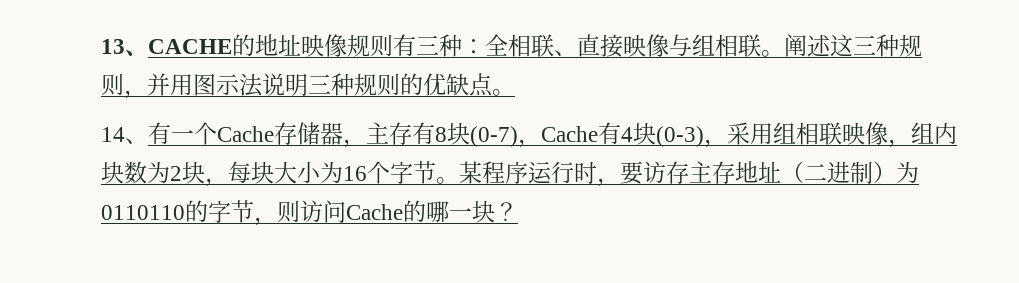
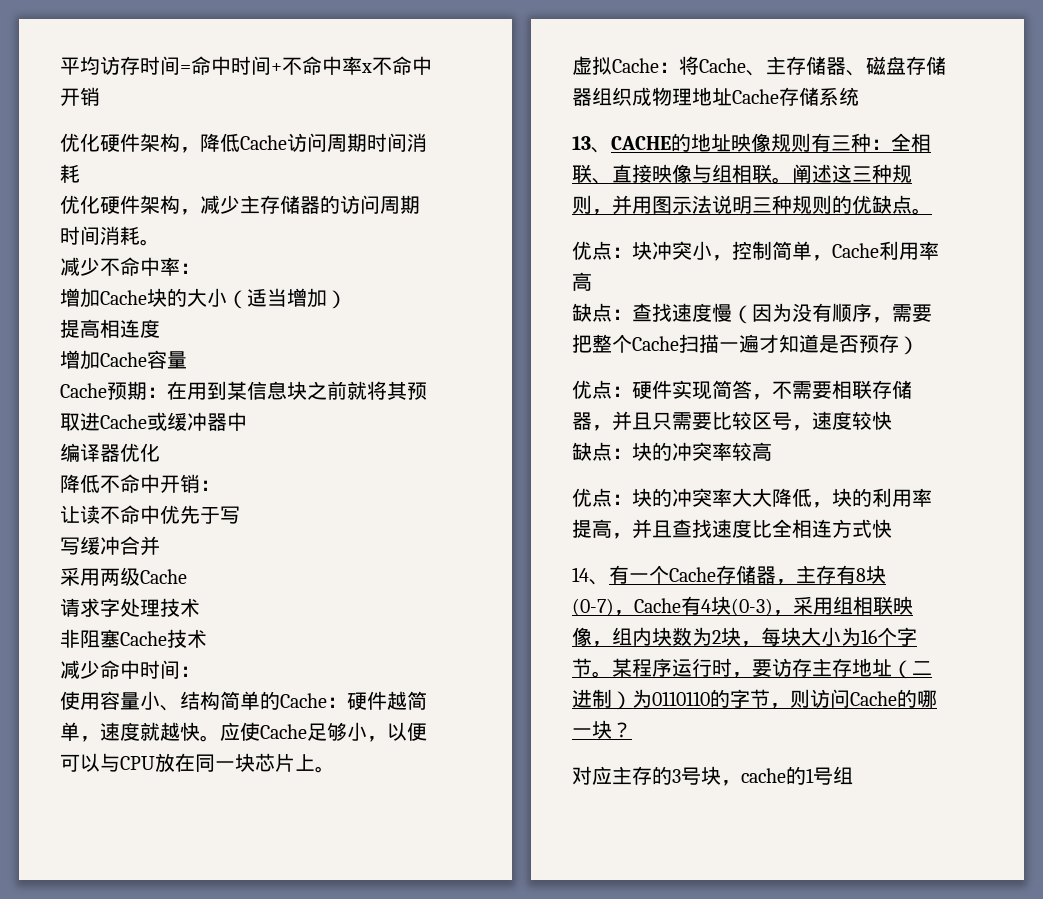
(101, 46) none -> [60,56,432,75] [60,87,100,106] [60,133,427,153] [60,164,80,183] [60,195,420,215] [60,226,160,246] [60,257,200,276] [60,288,347,309] [60,319,160,338] [60,350,187,370] [60,381,427,400] [60,412,247,431] [60,443,160,462] [60,474,220,493] [60,505,240,524] [60,536,160,556] [60,567,187,586] [60,598,200,617] [60,629,207,648] [60,660,200,679] [60,691,427,711] [60,722,427,742] [60,753,335,773] [572,56,946,76] [572,87,859,106] 平均访存时间=命中时间+不命中率x不命中开销 // 优化硬件架构，降低Cache访问周期时间消耗 // 优化硬件架构，减少主存储器的访问周期时间消耗。 // 减少不命中率： // 增加Cache块的大小（适当增加） // 提高相连度 // 增加Cache容量 // Cache预期：在用到某信息块之前就将其预取进Cache或缓冲器中 // 编译器优化 // 降低不命中开销： // 让读不命中优先于写 // 写缓冲合并 // 采用两级Cache // 请求字处理技术 // 非阻塞Cache技术 // 减少命中时间： // 使用容量小、结构简单的Cache：硬件越简单，速度就越快。应使Cache足够小，以便可以与CPU放在同一块芯片上。 // 虚拟Cache：将Cache、主存储器、磁盘存储器组织成物理地址Cache存储系统 //
(515, 92) none -> [572,241,939,261] [572,272,592,291] [572,303,932,324] [572,334,919,355] [572,380,912,400] [572,411,892,431] [572,442,772,461] [572,488,932,508] [572,519,892,539] // 优点：块冲突小，控制简单，Cache利用率高 // 缺点：查找速度慢（因为没有顺序，需要把整个Cache扫描一遍才知道是否预存） // 优点：硬件实现简答，不需要相联存储器，并且只需要比较区号，速度较快 // 缺点：块的冲突率较高 // 优点：块的冲突率大大降低，块的利用率提高，并且查找速度比全相连方式快
(518, 211) none -> [572,766,853,786] // 对应主存的3号块，cache的1号组

